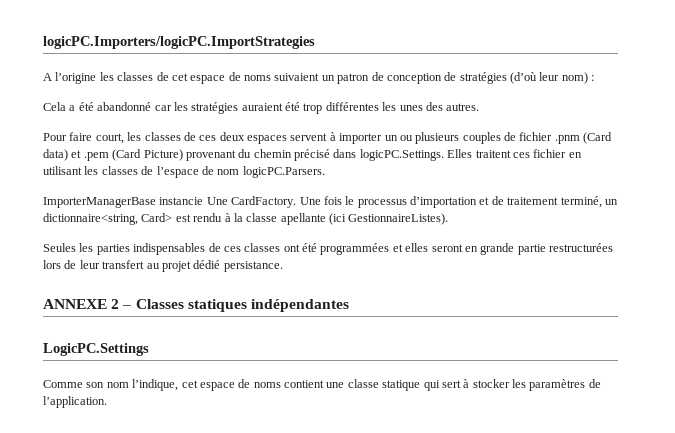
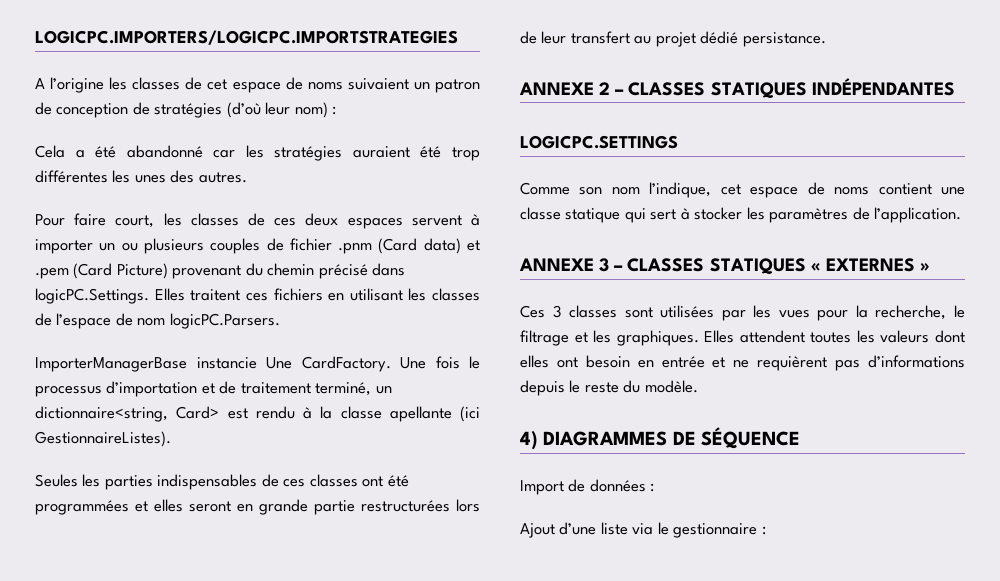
[43,36,315,49] logicPC.Importers/logicPC.ImportStrategies -> [35,30,458,45] LOGICPC.IMPORTERS/LOGICPC.IMPORTSTRATEGIES
[533,149,567,158] fichier -> [273,288,323,301] fichiers
[135,299,349,312] [43,343,149,356] Classes statiques indépendantes // LogicPC.Settings -> [628,78,955,98] [520,135,678,149] CLASSES STATIQUES INDÉPENDANTES // LOGICPC.SETTINGS
(107, 402) none -> [519,258,930,274] [520,305,965,321] [520,330,965,346] [520,355,965,371] [520,380,698,396] [520,427,801,450] [520,479,655,495] [520,522,766,538] // ANNEXE 3 – CLASSES STATIQUES « EXTERNES » // Ces 3 classes sont utilisées par les vues pour la recherche, le filtrage et les graphiques. Elles attendent toutes les valeurs dont elles ont besoin en entrée et ne requièrent pas d’informations depuis le reste du modèle. // 4) DIAGRAMMES DE SÉQUENCE // Import de données : // Ajout d’une liste via le gestionnaire :

